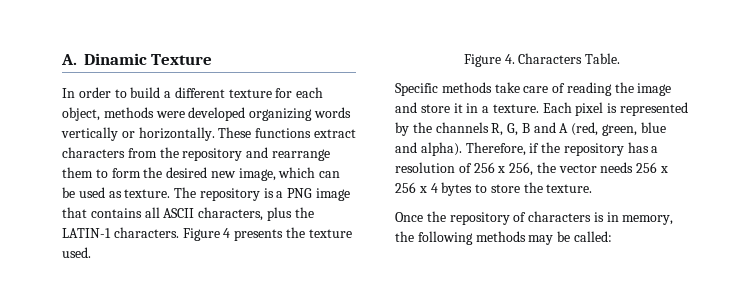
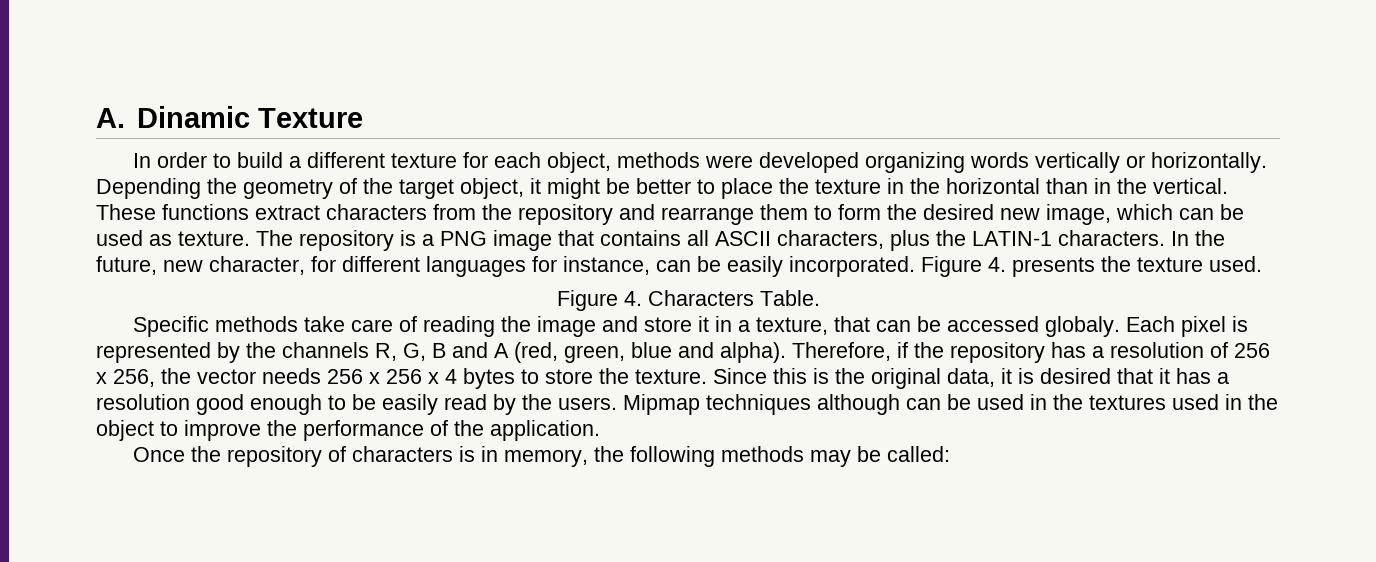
(215, 134) none -> [96,178,1228,199] Depending the geometry of the target object, it might be better to place the texture in the horizontal than in the vertical.
[182,228,231,241] Figure 4 -> [1171,230,1225,246] [96,256,1006,277] In the future, new character, for different languages for instance, can be easily incorporated. Figure 4.
[492,104,539,113] texture. -> [756,316,1121,337] texture, that can be accessed globaly.
(593, 188) none -> [713,368,1229,389] [96,394,1278,415] [96,420,600,441] Since this is the original data, it is desired that it has a resolution good enough to be easily read by the users. Mipmap techniques although can be used in the textures used in the object to improve the performance of the application.

